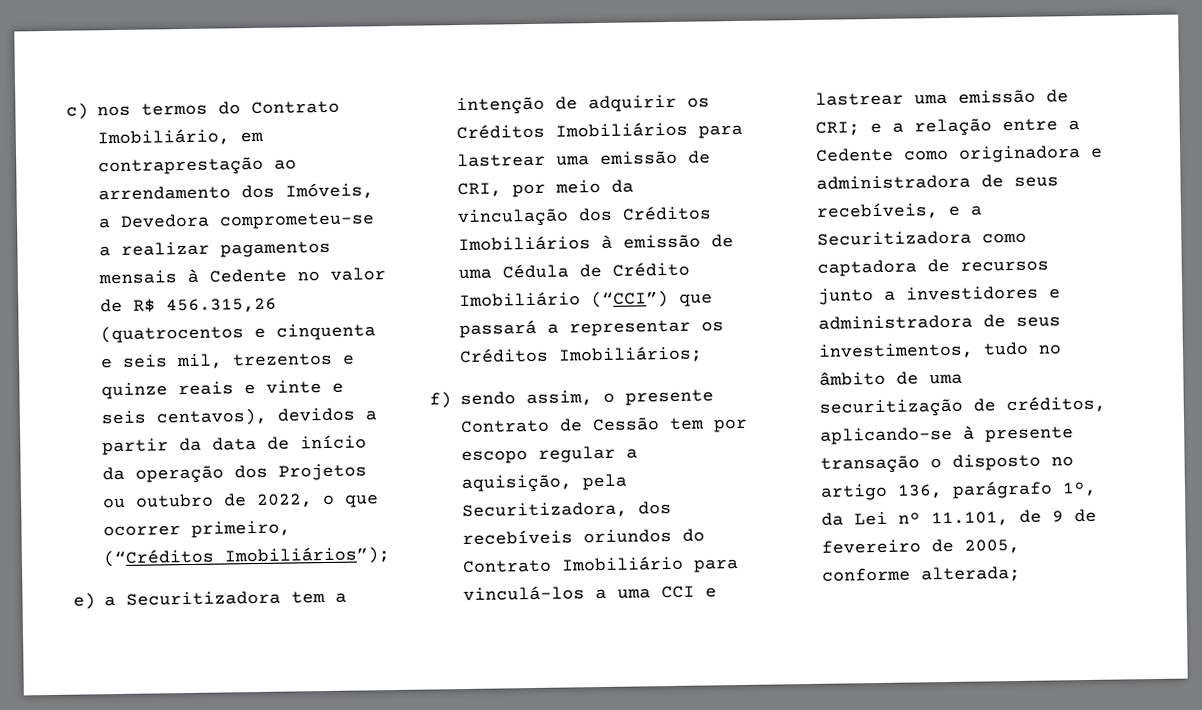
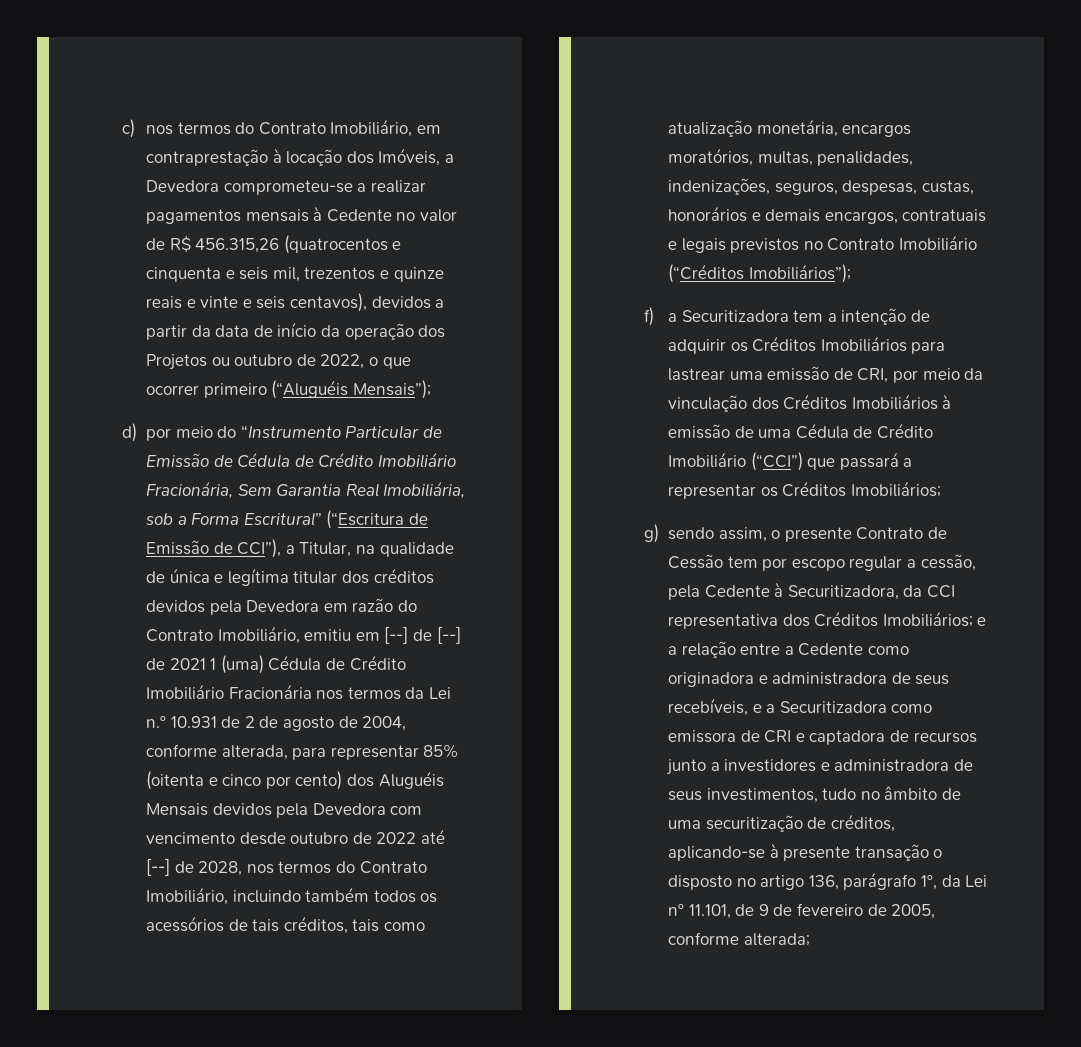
[274,159,297,170] [98,185,231,201] ao arrendamento -> [272,148,343,166] à locação
[191,520,291,538] primeiro, -> [203,380,431,399] [122,423,443,442] [146,452,457,468] [146,481,466,499] [146,510,429,529] [146,539,454,558] [146,568,434,586] [146,598,418,615] [146,626,461,644] [146,655,406,674] [146,684,452,700] [146,716,407,731] [146,744,460,760] [146,771,444,790] [146,803,423,818] [146,829,446,845] [146,858,427,876] [146,887,438,905] [146,916,426,934] [668,119,912,137] [668,148,914,166] [668,178,974,195] [668,206,987,224] [668,235,978,253] primeiro (“Aluguéis Mensais”); // d) por meio do “Instrumento Particular de Emissão de Cédula de Crédito Imobiliário Fracionária, Sem Garantia Real Imobiliária, sob a Forma Escritural” (“Escritura de Emissão de CCI”), a Titular, na qualidade de única e legítima titular dos créditos devidos pela Devedora em razão do Contrato Imobiliário, emitiu em [--] de [--] de 2021 1 (uma) Cédula de Crédito Imobiliário Fracionária nos termos da Lei n.º 10.931 de 2 de agosto de 2004, conforme alterada, para representar 85% (oitenta e cinco por cento) dos Aluguéis Mensais devidos pela Devedora com vencimento desde outubro de 2022 até [--] de 2028, nos termos do Contrato Imobiliário, incluindo também todos os acessórios de tais créditos, tais como atualização monetária, encargos moratórios, multas, penalidades, indenizações, seguros, despesas, custas, honorários e demais encargos, contratuais e legais previstos no Contrato Imobiliário
[73,592,96,610] e) -> [644,307,654,326] f)
[429,391,452,409] f) -> [644,524,659,543] g)
[461,473,627,494] [462,500,672,520] [462,528,705,546] [462,555,739,574] [463,585,717,602] [815,89,1069,106] [815,121,860,136] aquisição, pela Securitizadora, dos recebíveis oriundos do Contrato Imobiliário para vinculá-los a uma CCI e lastrear uma emissão de CRI; -> [920,554,976,571] [668,582,956,600] [668,611,973,629] cessão, pela Cedente à Securitizadora, da CCI representativa dos Créditos Imobiliários;
(1027, 238) none -> [668,730,805,743] emissora de CRI e

